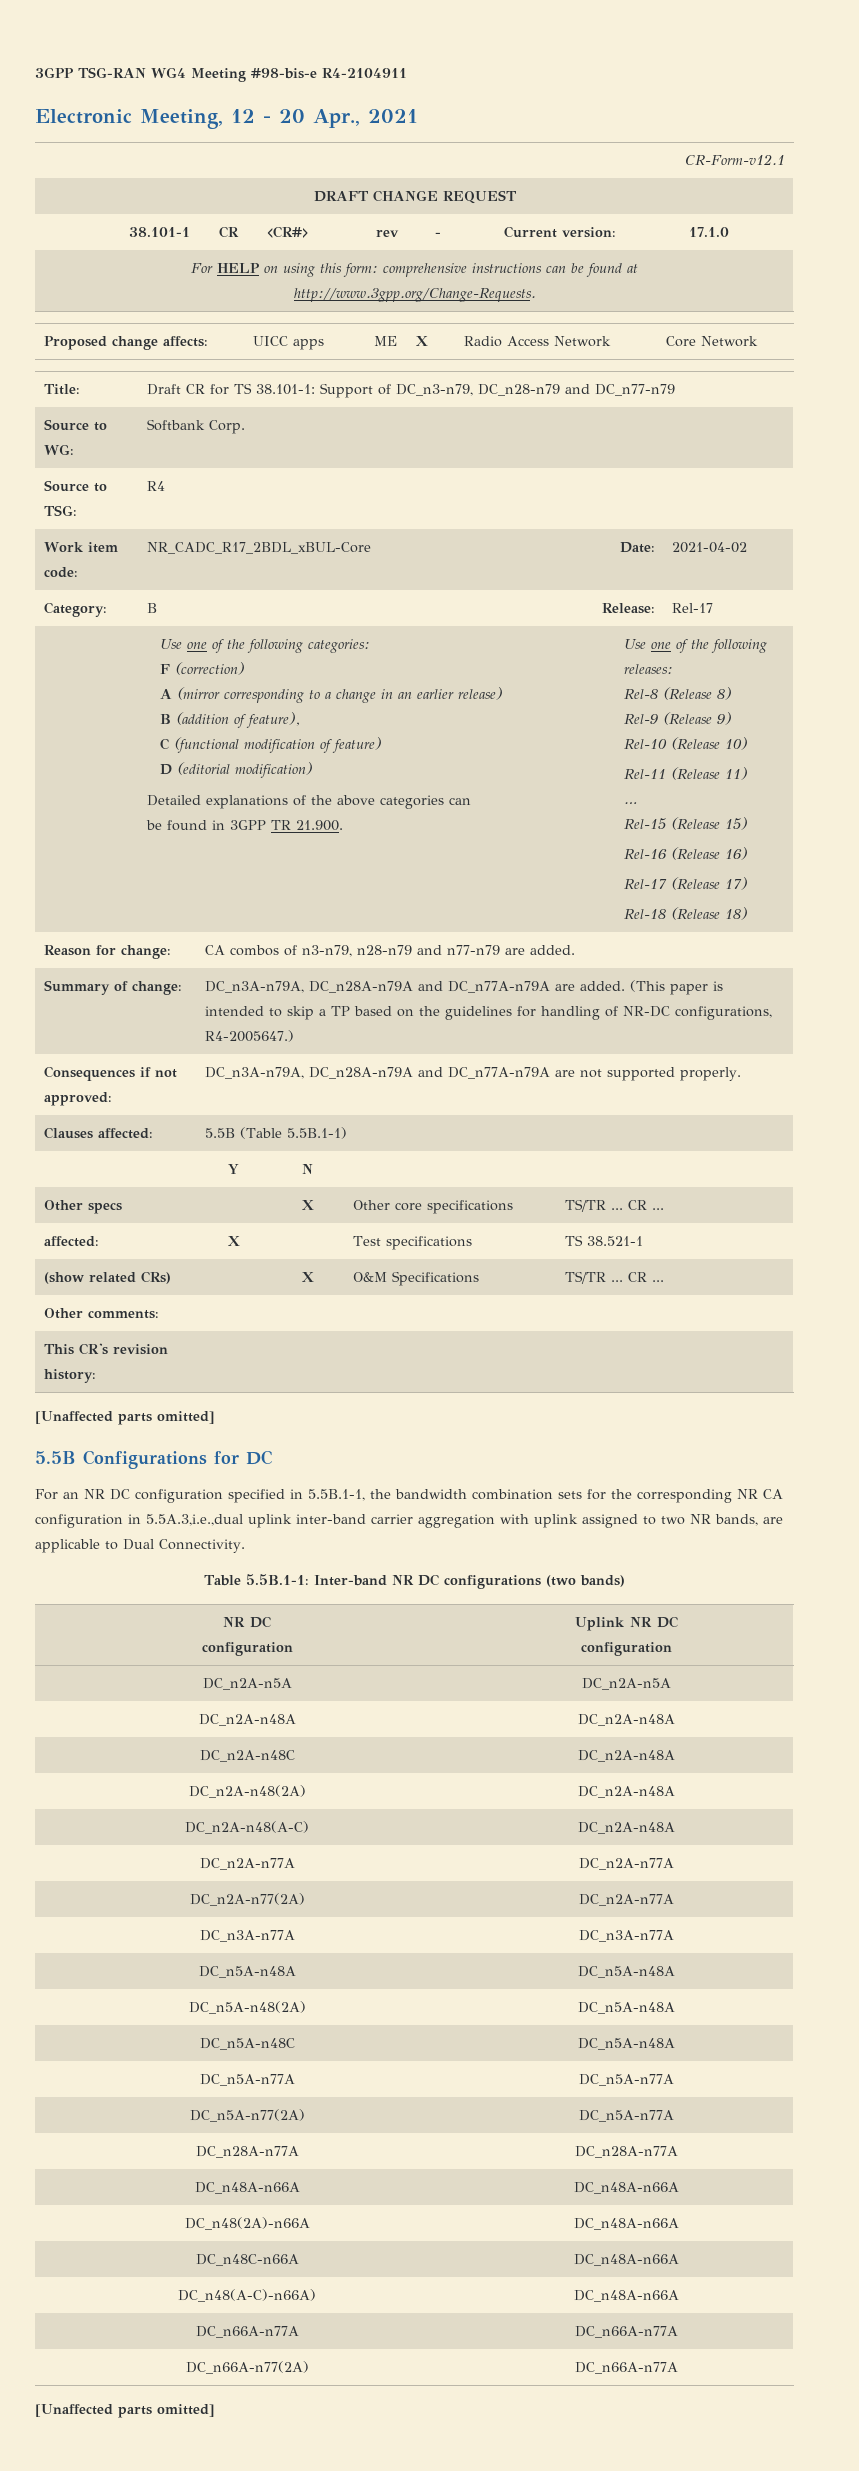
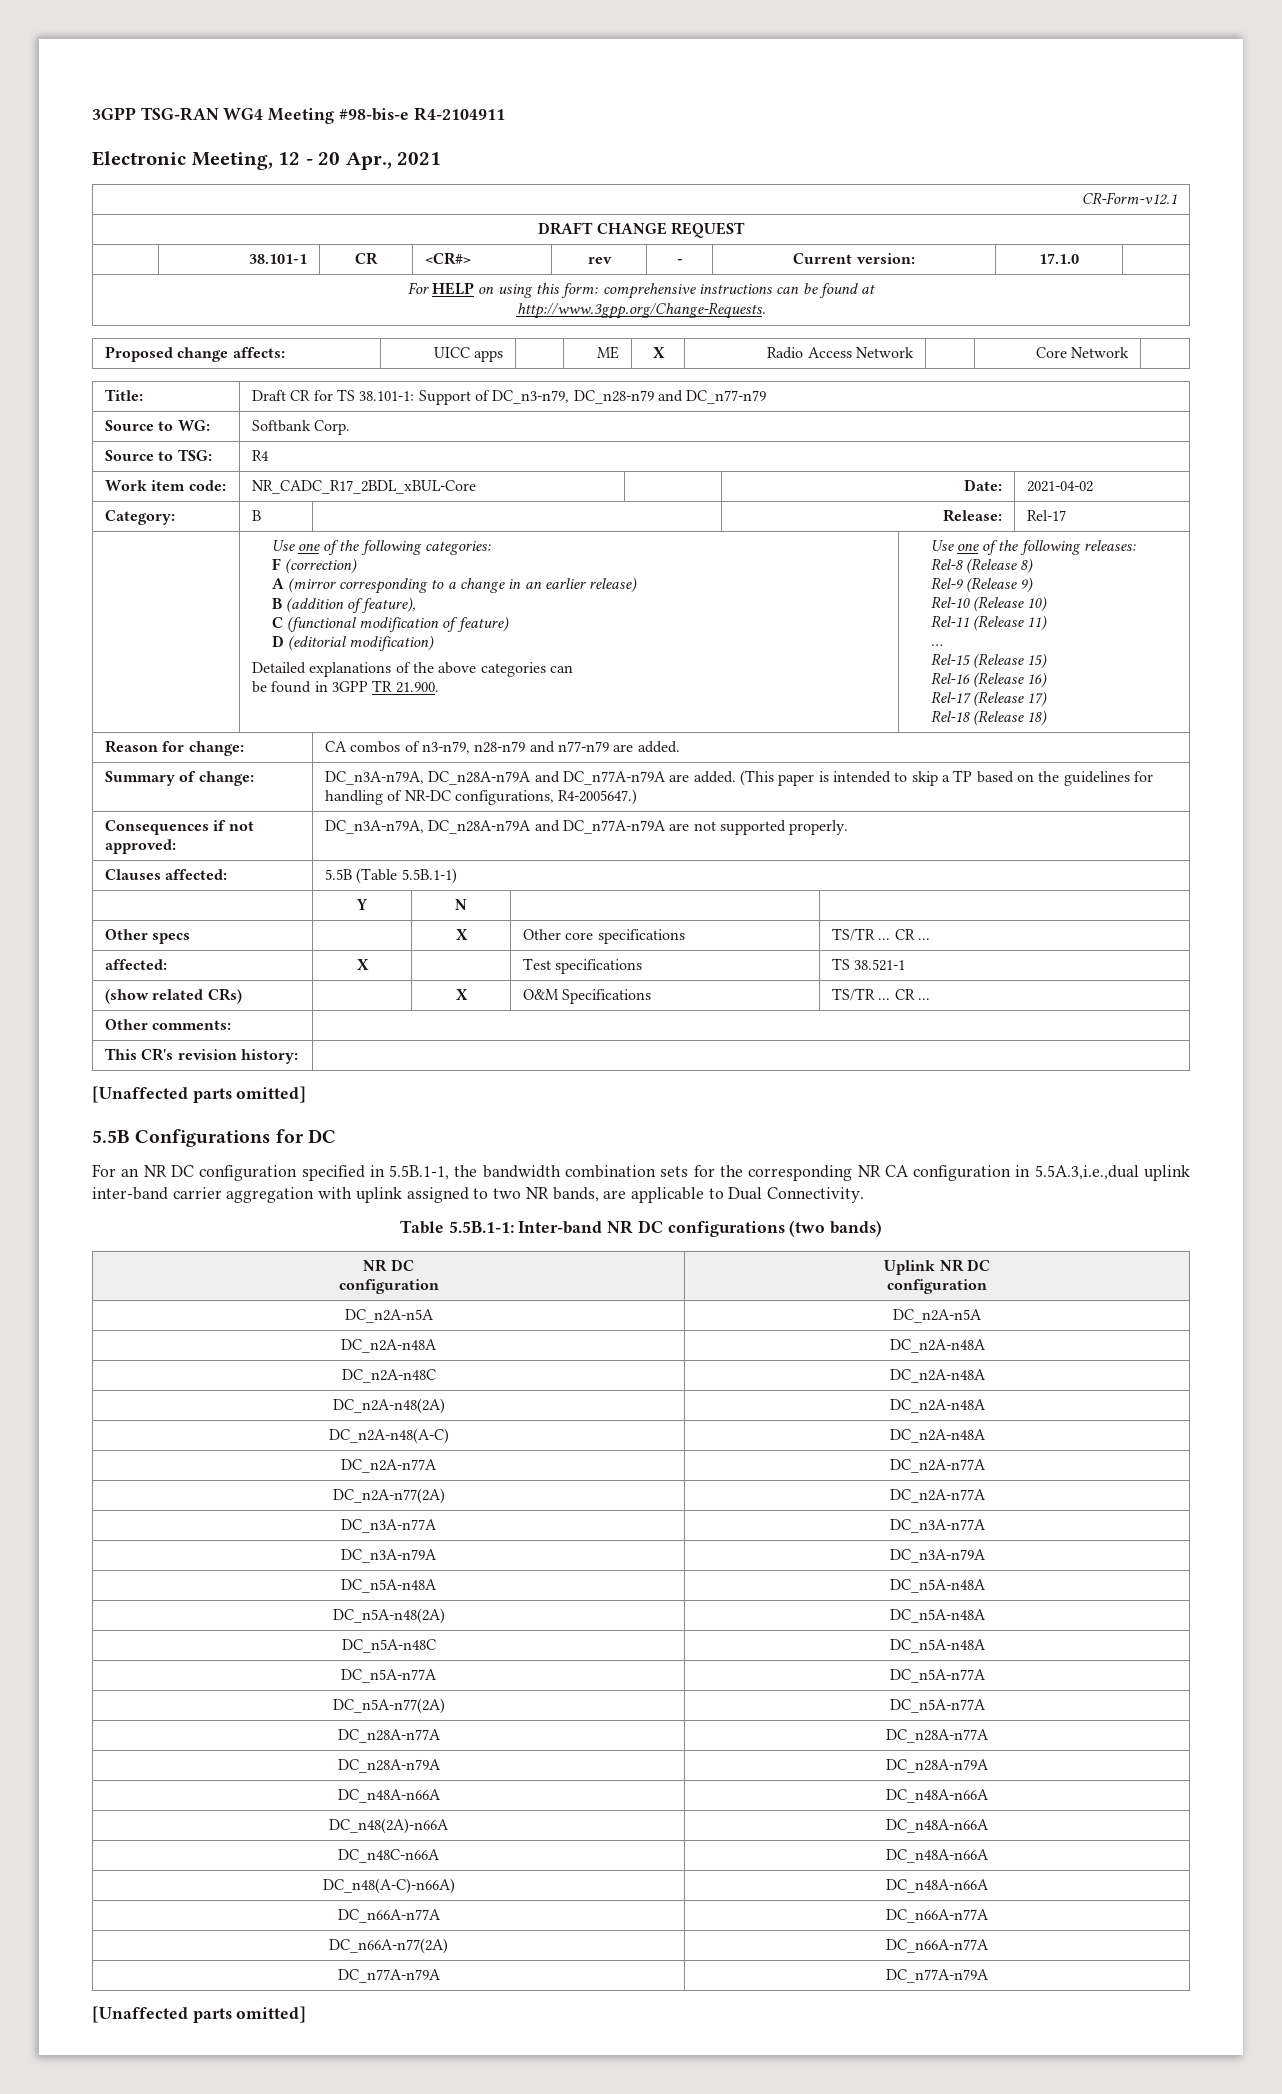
(674, 1936) none -> [341,1549,437,1563] [889,1549,986,1563] // DC_n3A-n79A | DC_n3A-n79A
(678, 2152) none -> [337,1759,441,1773] [886,1759,989,1773] // DC_n28A-n79A | DC_n28A-n79A
(678, 2368) none -> [337,1969,441,1983] [886,1969,989,1983] // DC_n77A-n79A | DC_n77A-n79A

